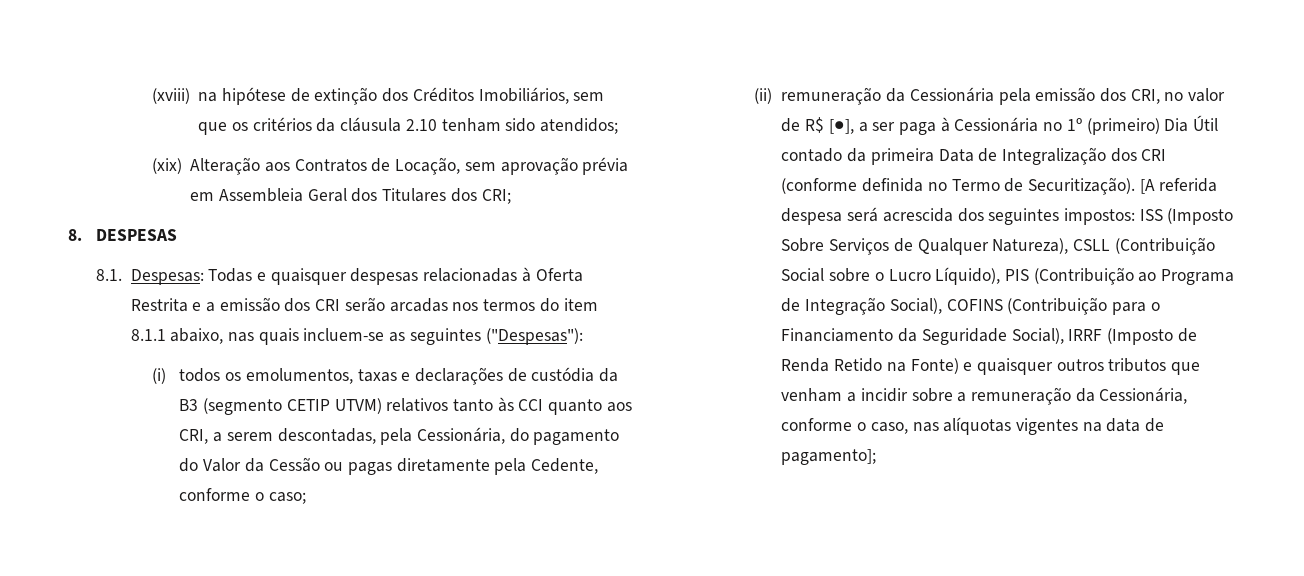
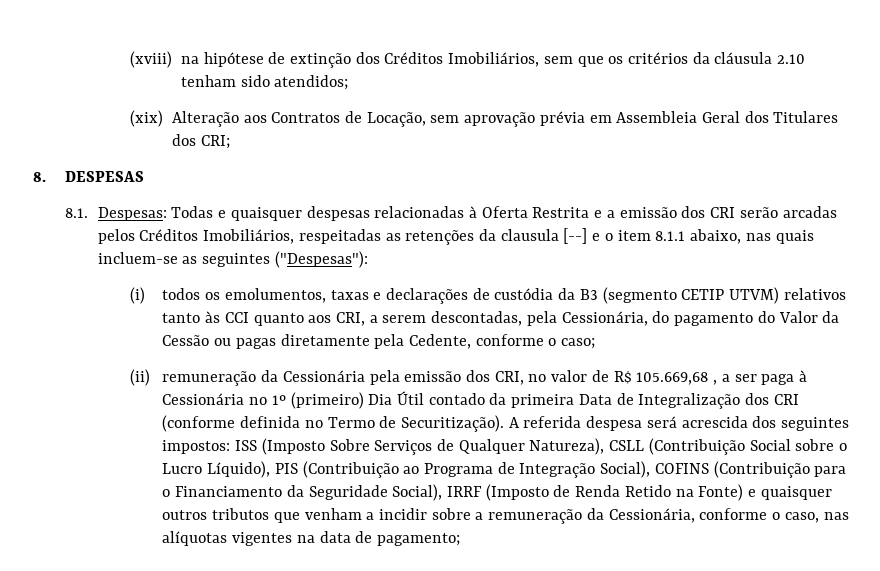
[452,298,559,312] nos termos do -> [97,228,613,245] pelos Créditos Imobiliários, respeitadas as retenções da clausula [--] e o
[828,119,854,134] [●], -> [636,372,718,385] 105.669,68 ,
[1139,179,1155,194] [A -> [508,417,520,428] A
[781,449,877,465] pagamento]; -> [376,533,460,546] pagamento;

